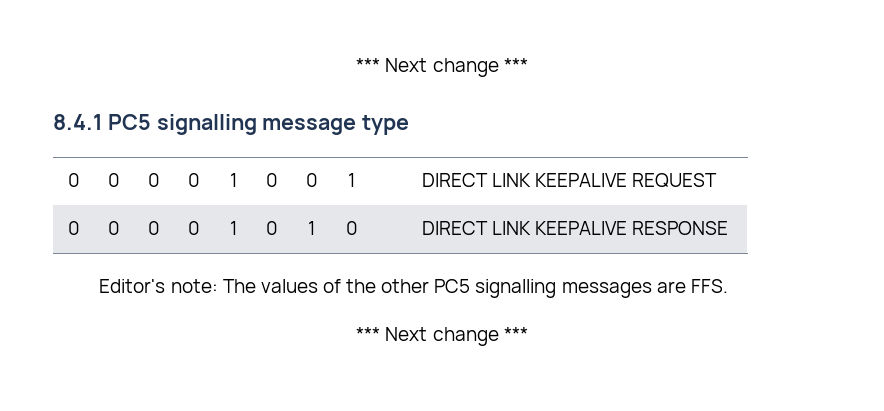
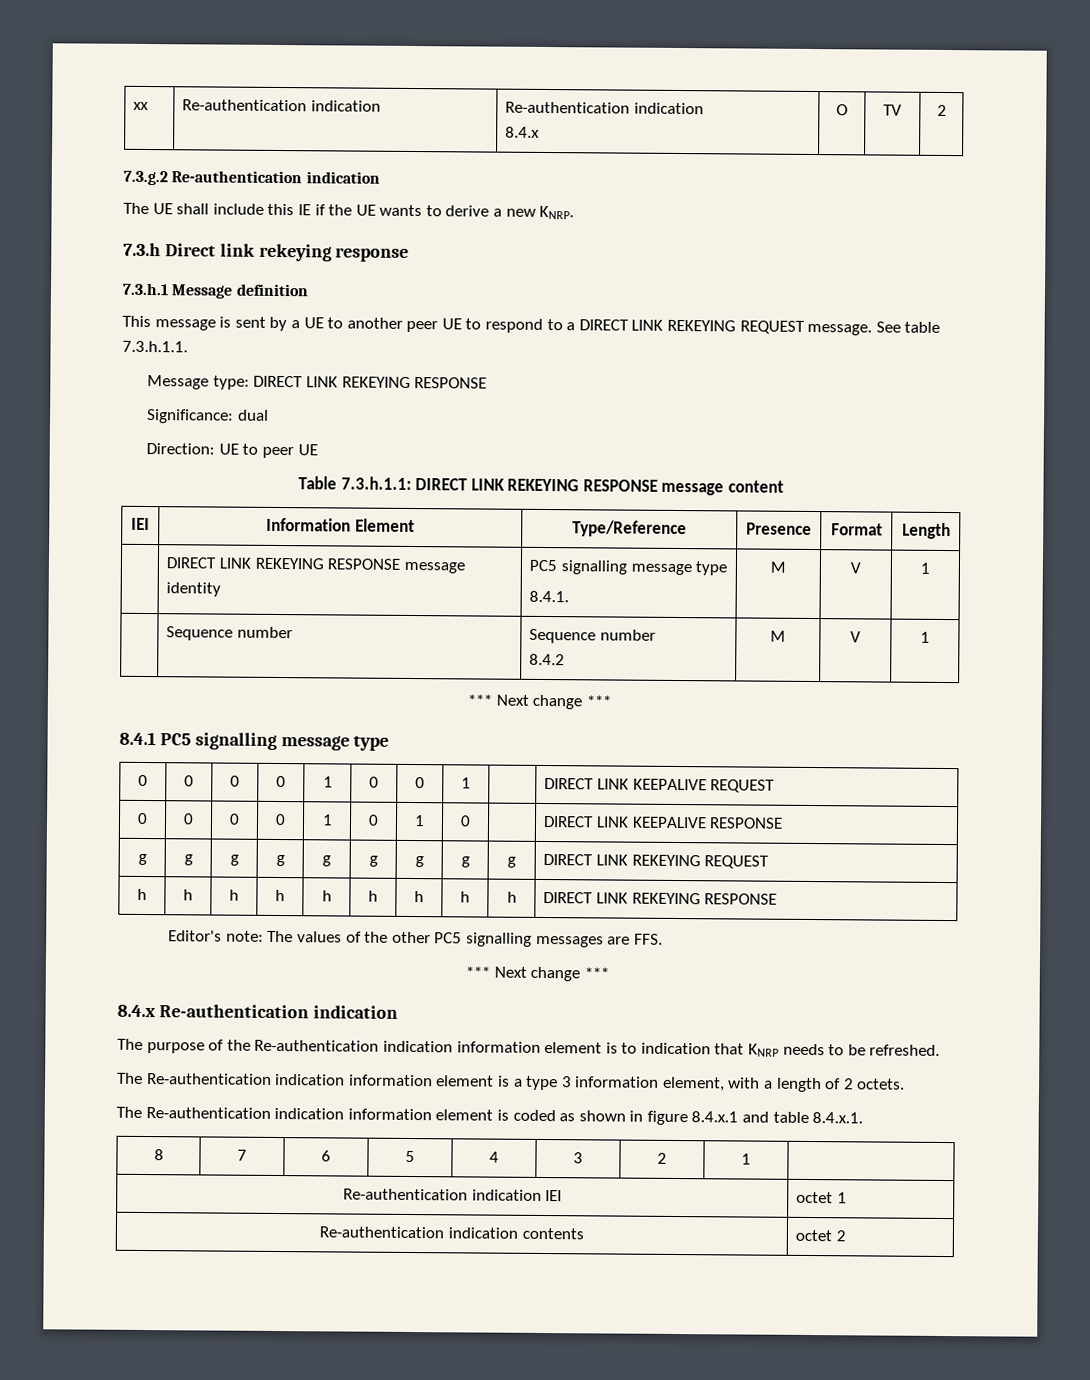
(356, 65) none -> [133,101,150,111] [182,99,381,112] [505,101,704,115] [505,126,541,138] [836,104,848,116] [883,104,902,116] [936,104,947,116] [123,170,380,186] [123,202,575,220] [123,242,410,262] [122,282,309,299] [122,315,941,336] [122,340,188,353] [147,375,488,390] [146,409,269,424] [146,443,318,459] [297,476,785,496] [131,517,150,531] [266,517,415,533] [572,520,687,538] [746,522,812,535] [830,523,883,536] [901,522,951,540] [166,557,465,574] [166,582,222,597] [529,559,728,576] [529,590,570,603] [770,561,786,573] [850,562,861,574] [920,562,930,574] [166,626,293,641] [529,628,656,644] [529,653,566,666] [770,630,786,642] [850,631,861,643] [920,631,930,643] xx | Re-authentication indication | Re-authentication indication // 8.4.x | O | TV | 2 // 7.3.g.2 Re-authentication indication // The UE shall include this IE if the UE wants to derive a new KNRP. // 7.3.h Direct link rekeying response // 7.3.h.1 Message definition // This message is sent by a UE to another peer UE to respond to a DIRECT LINK REKEYING REQUEST message. See table 7.3.h.1.1. // Message type: DIRECT LINK REKEYING RESPONSE // Significance: dual // Direction: UE to peer UE // Table 7.3.h.1.1: DIRECT LINK REKEYING RESPONSE message content // IEI | Information Element | Type/Reference | Presence | Format | Length // | DIRECT LINK REKEYING RESPONSE message identity | PC5 signalling message type // 8.4.1. | M | V | 1 // | Sequence number | Sequence number // 8.4.2 | M | V | 1 //
(729, 228) none -> [137,853,147,866] [183,854,193,866] [229,854,239,866] [275,854,285,867] [322,855,331,867] [368,855,378,867] [414,856,424,868] [460,856,470,868] [507,856,516,868] [543,853,770,869] [137,888,147,901] [183,889,193,901] [229,889,239,901] [275,889,285,902] [321,890,332,902] [368,890,378,902] [414,891,424,903] [460,891,470,903] [506,891,517,903] [543,891,778,905] // g | g | g | g | g | g | g | g | g | DIRECT LINK REKEYING REQUEST // h | h | h | h | h | h | h | h | h | DIRECT LINK REKEYING RESPONSE
(528, 334) none -> [117,1004,398,1019] [117,1038,941,1057] [117,1072,906,1093] [116,1106,864,1126] [153,1149,164,1161] [237,1149,247,1161] [321,1150,331,1162] [405,1150,415,1163] [489,1151,499,1163] [573,1152,583,1164] [657,1152,667,1164] [741,1153,751,1165] [342,1188,563,1202] [796,1191,847,1204] [319,1226,584,1240] [795,1229,846,1242] // 8.4.x Re-authentication indication // The purpose of the Re-authentication indication information element is to indication that KNRP needs to be refreshed. // The Re-authentication indication information element is a type 3 information element, with a length of 2 octets. // The Re-authentication indication information element is coded as shown in figure 8.4.x.1 and table 8.4.x.1. // 8 | 7 | 6 | 5 | 4 | 3 | 2 | 1 | // Re-authentication indication IEI | octet 1 // Re-authentication indication contents | octet 2

